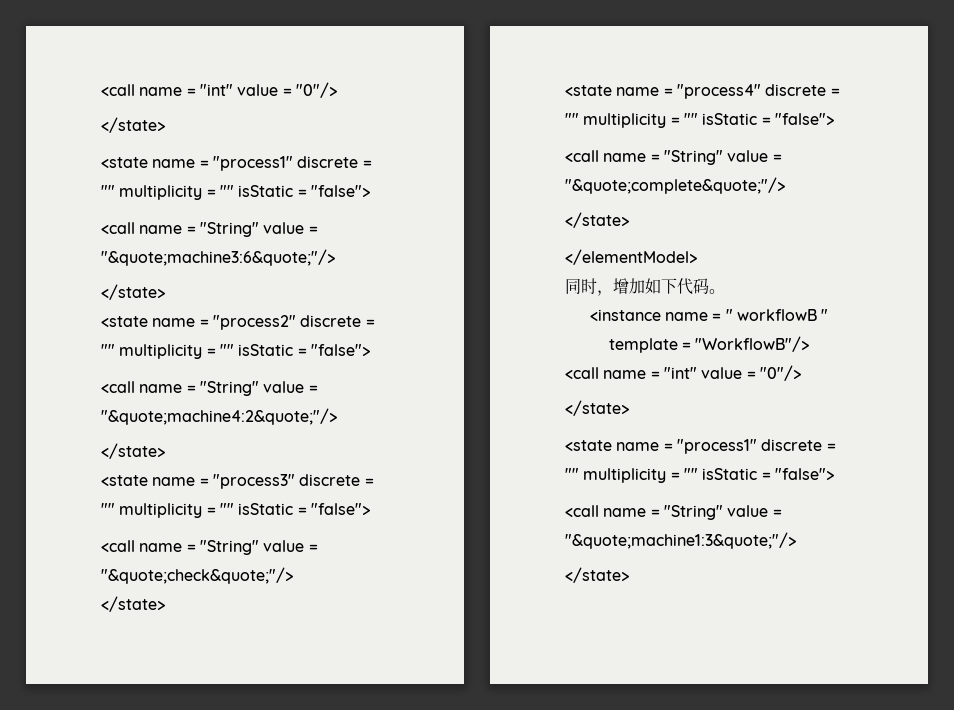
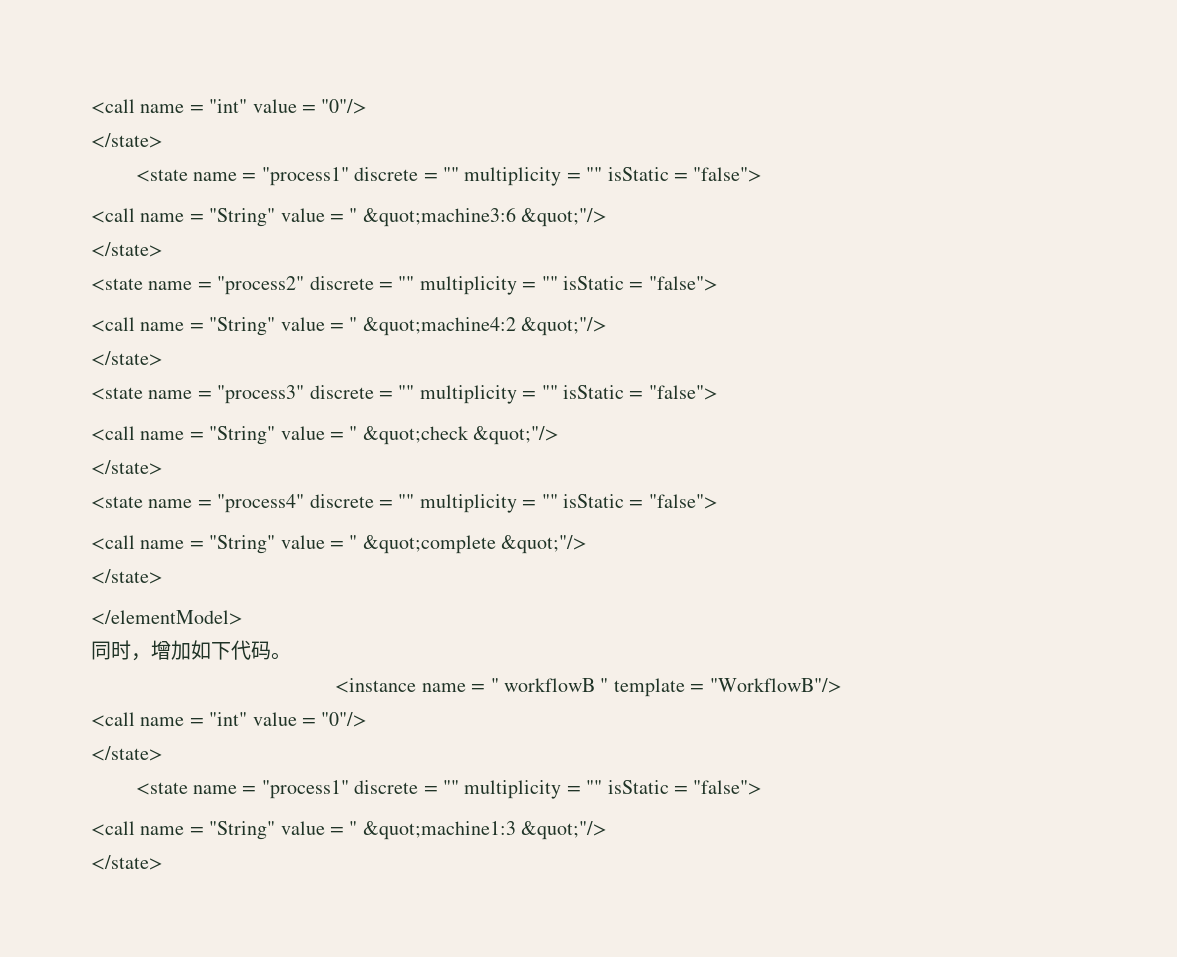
[101,249,335,266] "&quote;machine3:6&quote;"/> -> [349,207,608,227] " &quot;machine3:6 &quot;"/>
[101,408,337,425] "&quote;machine4:2&quote;"/> -> [349,317,608,336] " &quot;machine4:2 &quot;"/>
[101,567,293,584] "&quote;check&quote;"/> -> [349,426,560,445] " &quot;check &quot;"/>
[565,177,785,194] "&quote;complete&quote;"/> -> [349,535,588,554] " &quot;complete &quot;"/>
[565,532,796,549] "&quote;machine1:3&quote;"/> -> [349,821,608,840] " &quot;machine1:3 &quot;"/>

